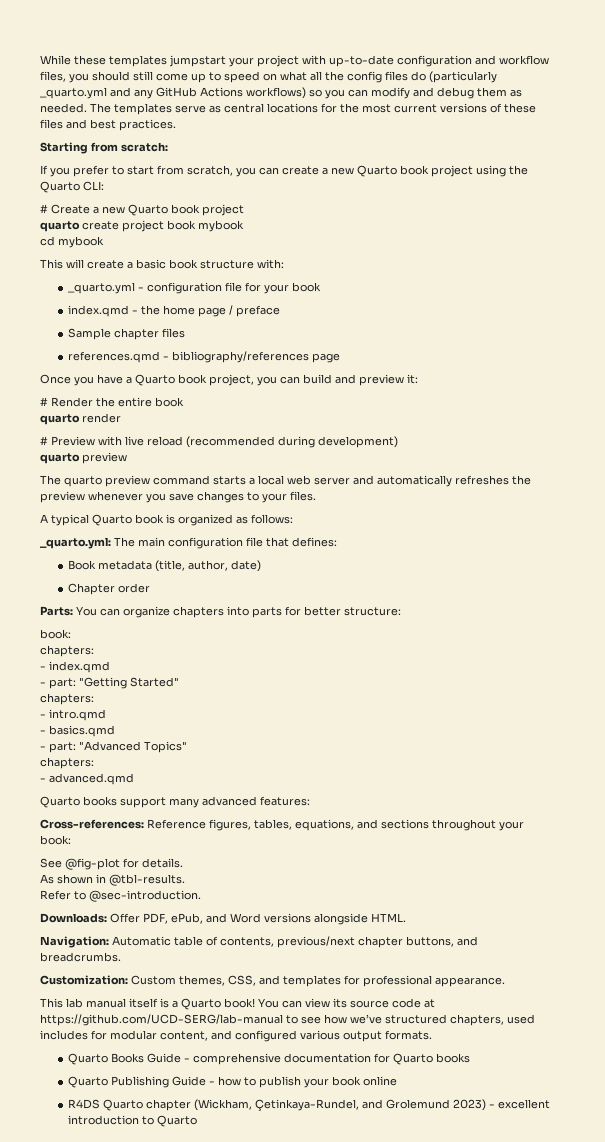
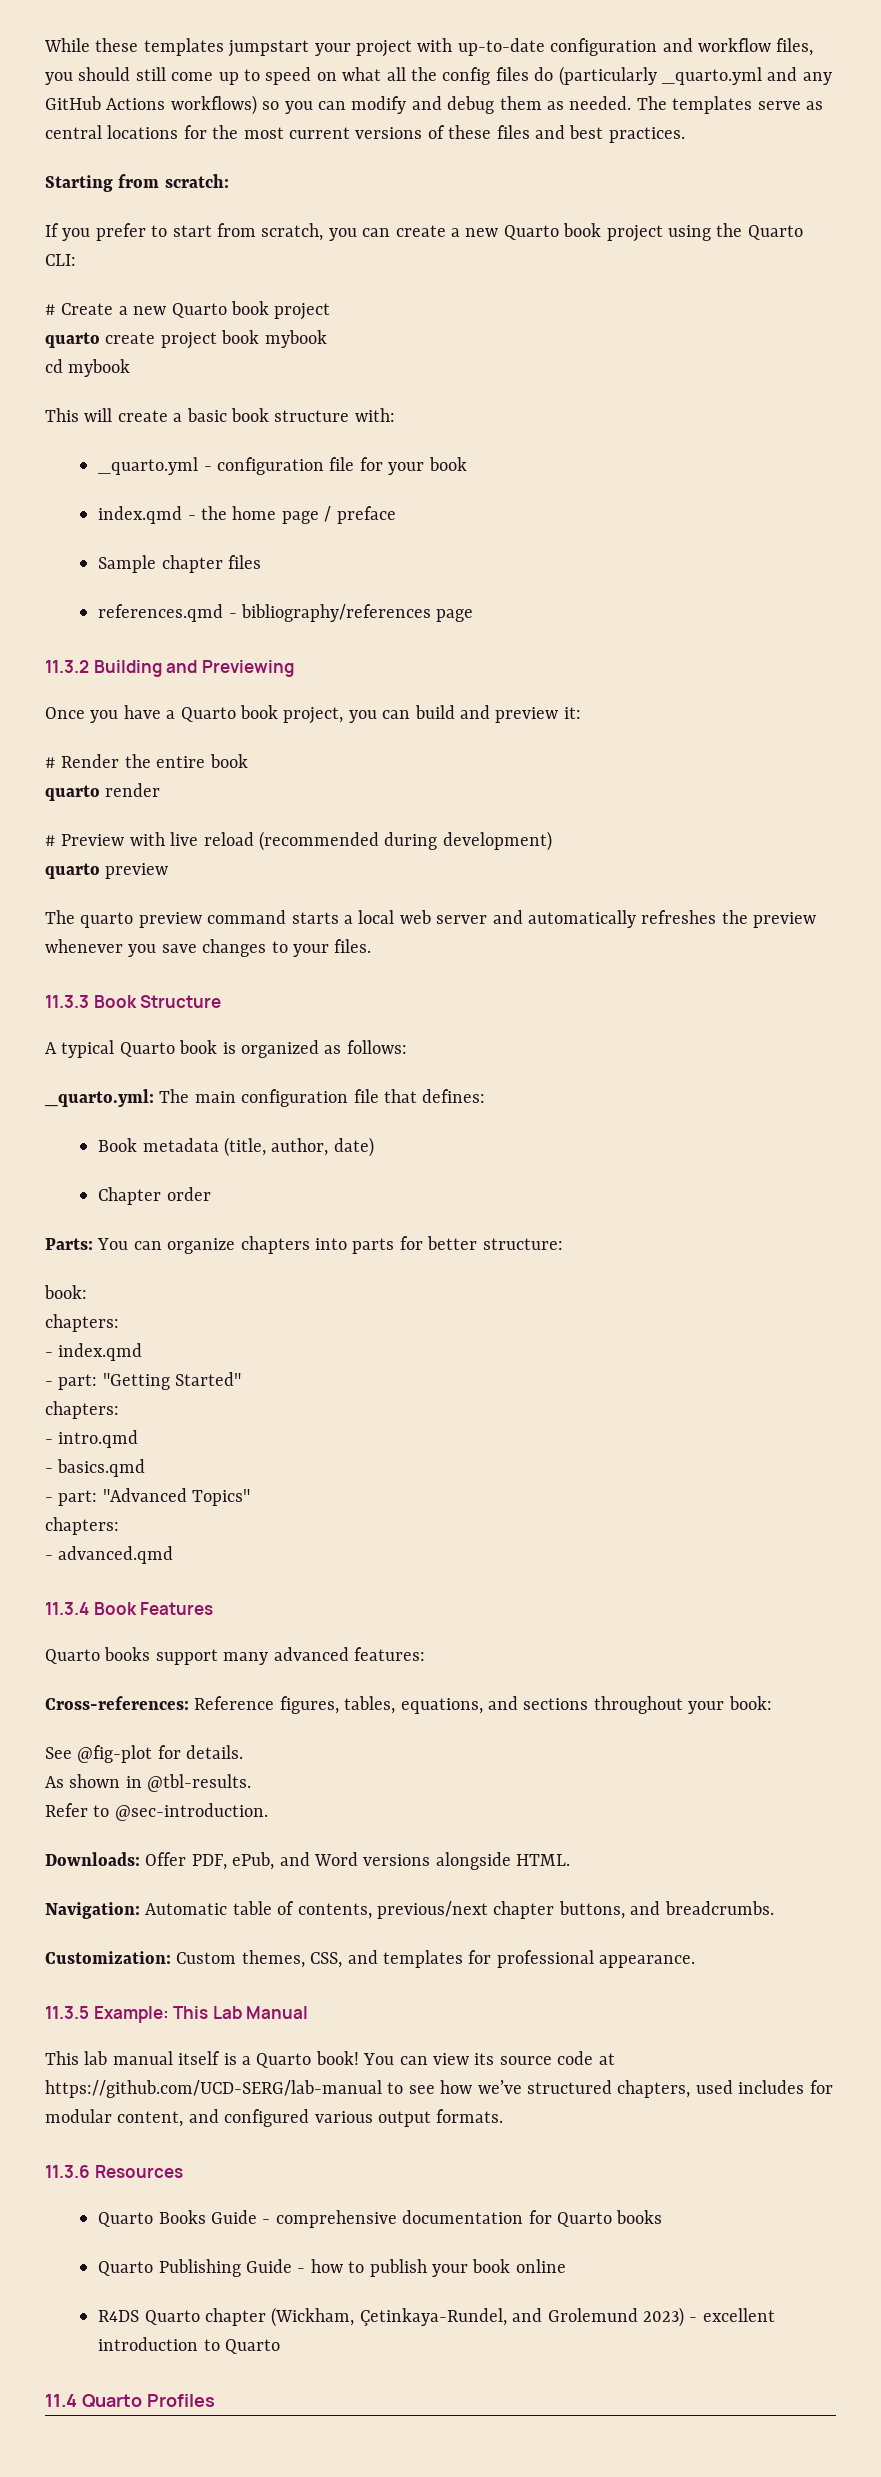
(340, 358) none -> [45,660,294,677] // 11.3.2 Building and Previewing
(316, 496) none -> [45,995,222,1008] // 11.3.3 Book Structure
(134, 779) none -> [45,1602,214,1615] // 11.3.4 Book Features
(505, 982) none -> [45,2006,309,2023] // 11.3.5 Example: This Lab Manual
(432, 1035) none -> [45,2165,183,2178] // 11.3.6 Resources
(197, 1121) none -> [45,2394,215,2408] // 11.4 Quarto Profiles

